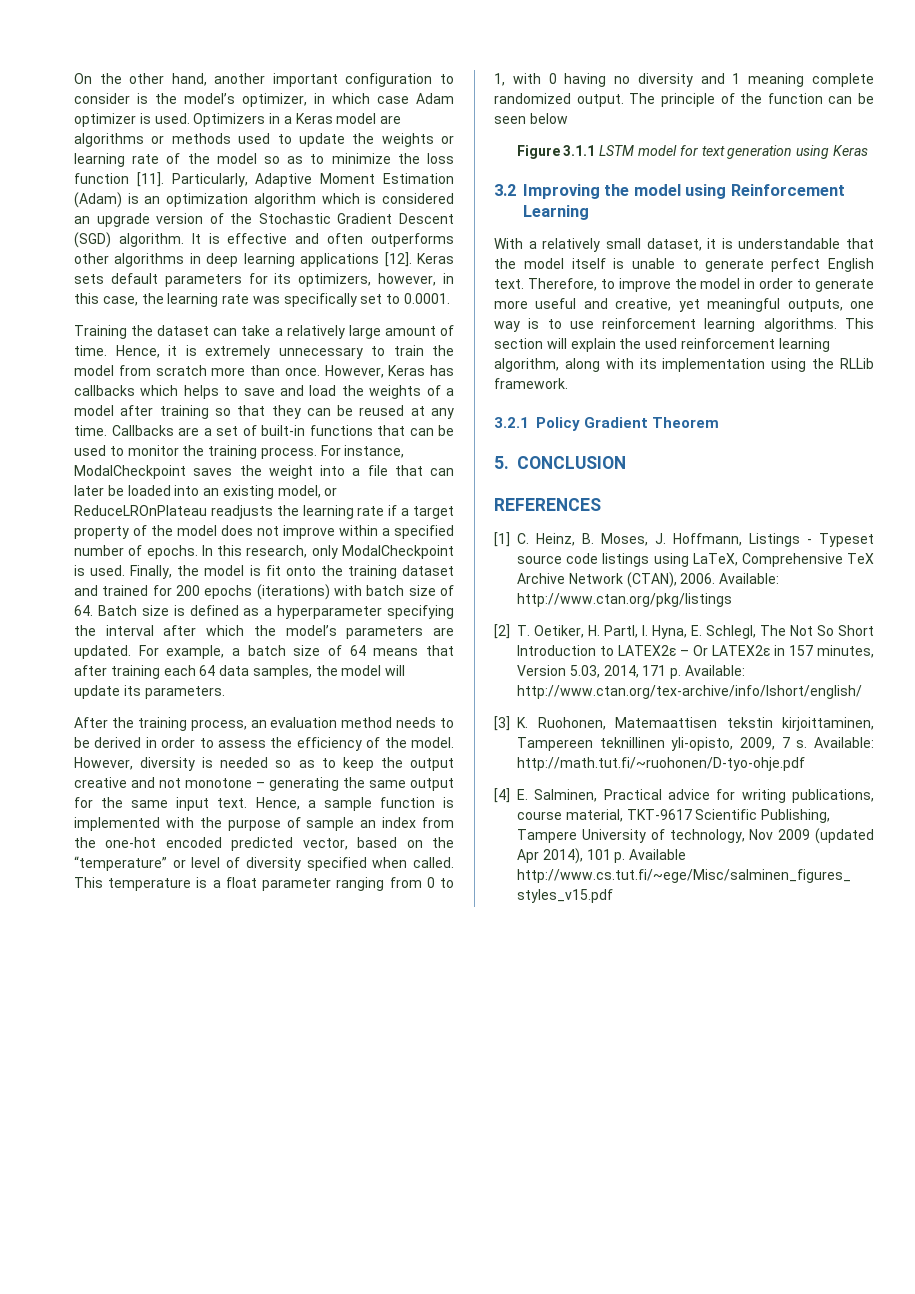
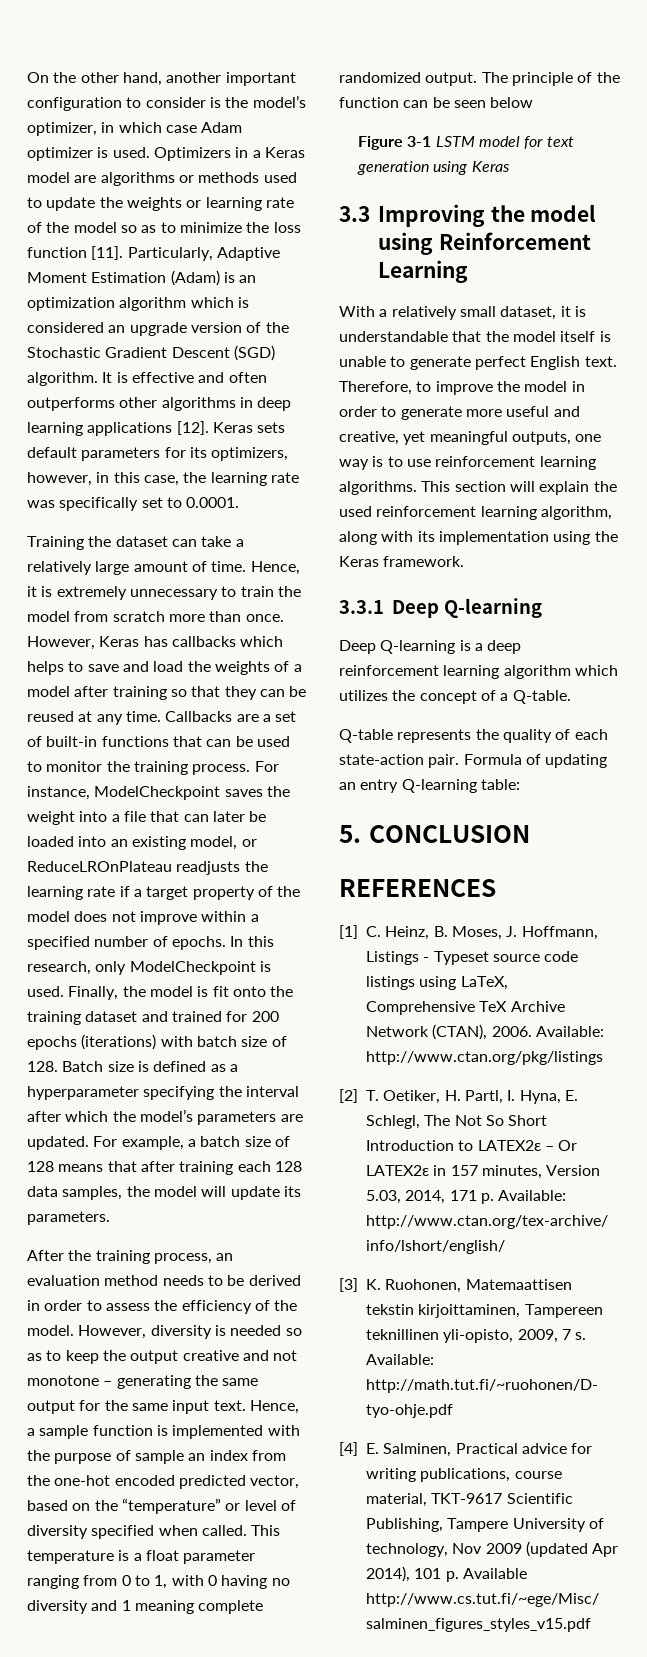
[74,465,186,479] ModalCheckpoint -> [94,786,221,800] ModelCheckpoint
[341,545,454,559] ModalCheckpoint -> [129,961,256,975] ModelCheckpoint
[74,605,93,616] 64. -> [27,1061,58,1072] 128.
[349,645,366,656] 64 -> [27,1161,54,1172] 128
[199,665,216,676] 64 -> [274,1161,302,1172] 128
[563,145,596,156] 3.1.1 -> [407,136,432,147] 3-1
[494,184,516,196] 3.2 -> [339,206,370,222] 3.3
[840,358,874,369] RLLib -> [339,556,379,567] Keras
[494,417,720,431] 3.2.1 Policy Gradient Theorem -> [339,598,542,618] [339,640,522,654] [339,665,618,679] [339,690,571,704] [339,729,608,743] [339,754,608,768] [339,779,520,793] 3.3.1 Deep Q-learning // Deep Q-learning is a deep reinforcement learning algorithm which utilizes the concept of a Q-table. // Q-table represents the quality of each state-action pair. Formula of updating an entry Q-learning table:

